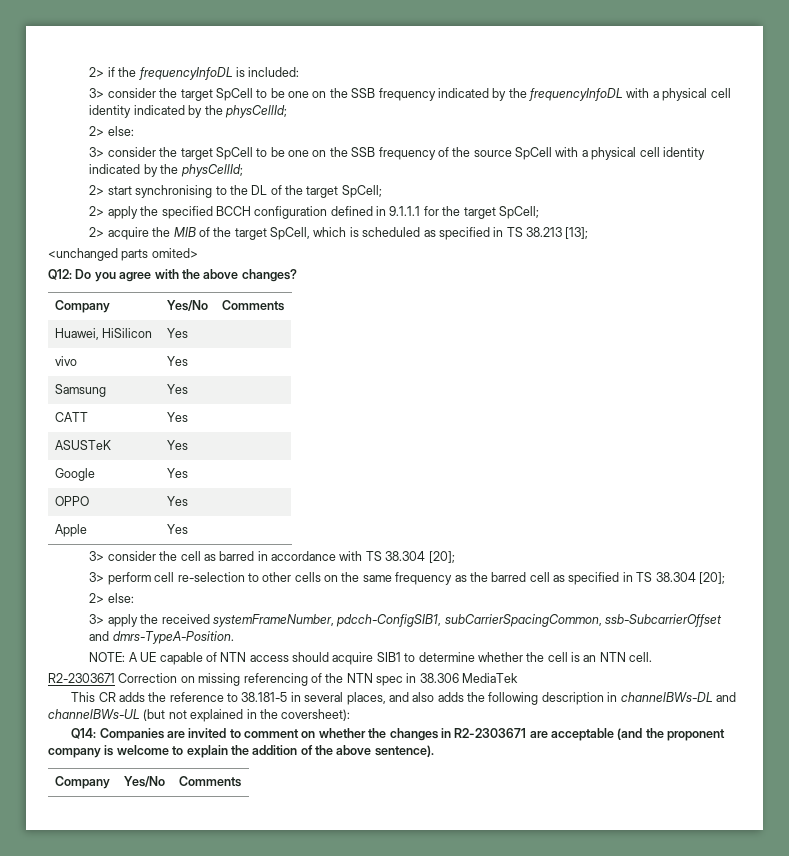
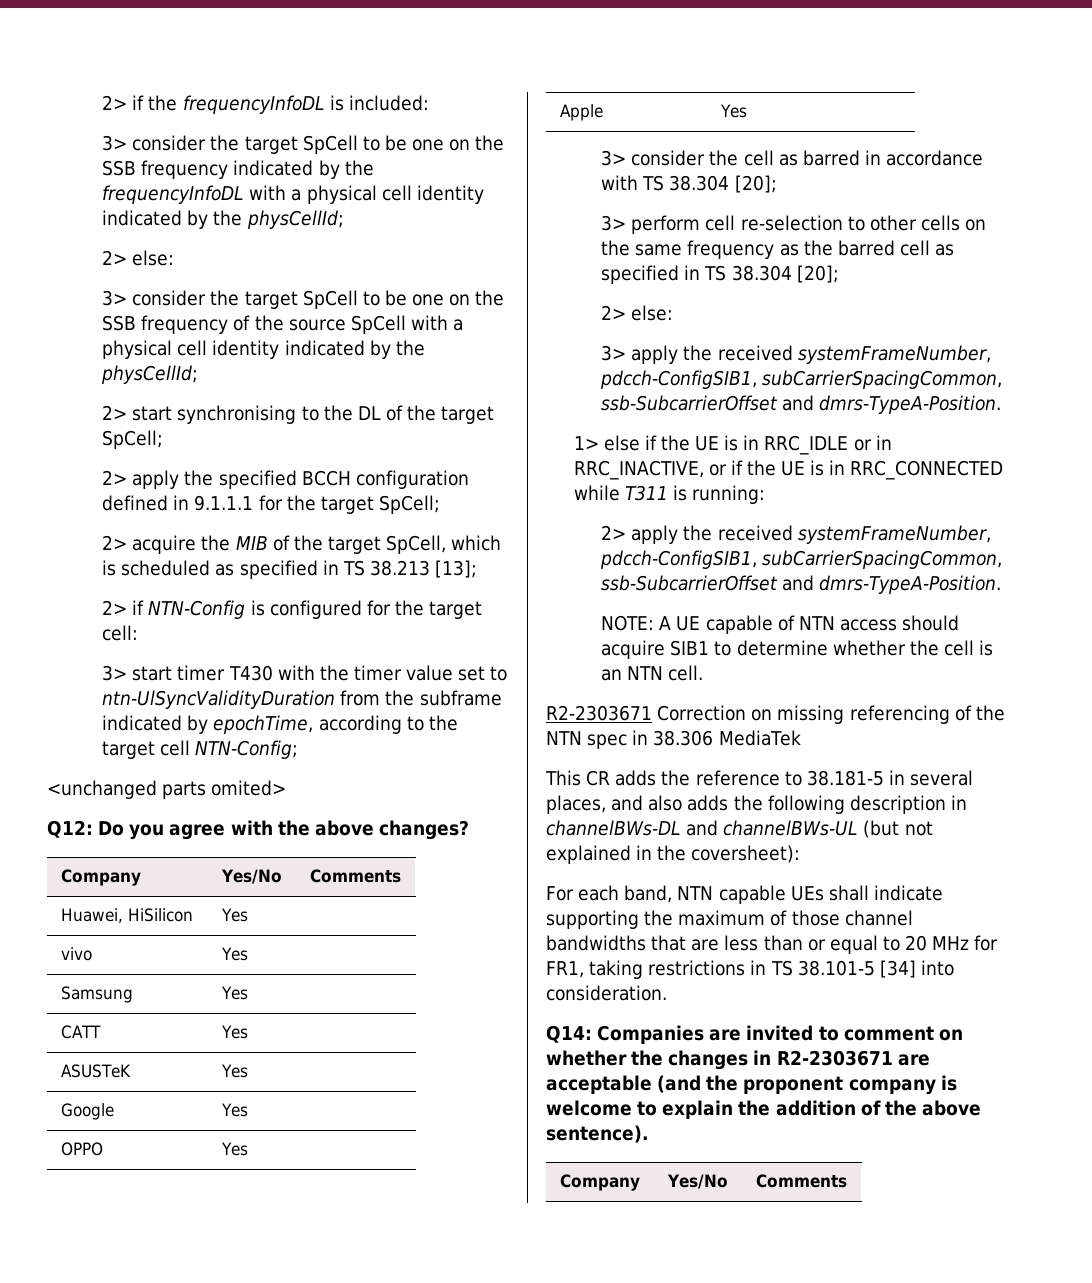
(589, 233) none -> [102,600,483,619] [102,625,139,641] [102,665,508,681] [102,690,502,709] [102,715,458,734] [102,740,299,759] // 2> if NTN-Config is configured for the target cell: // 3> start timer T430 with the timer value set to ntn-UlSyncValidityDuration from the subframe indicated by epochTime, according to the target cell NTN-Config;
(234, 637) none -> [573,435,892,455] [573,460,1004,480] [573,485,765,504] [601,525,991,544] [600,550,1003,569] [601,575,1002,594] // 1> else if the UE is in RRC_IDLE or in RRC_INACTIVE, or if the UE is in RRC_CONNECTED while T311 is running: // 2> apply the received systemFrameNumber, pdcch-ConfigSIB1, subCarrierSpacingCommon, ssb-SubcarrierOffset and dmrs-TypeA-Position.
(351, 715) none -> [546,885,943,904] [546,910,913,929] [546,935,999,954] [546,960,954,979] [546,985,667,1001] // For each band, NTN capable UEs shall indicate supporting the maximum of those channel bandwidths that are less than or equal to 20 MHz for FR1, taking restrictions in TS 38.101-5 [34] into consideration.

